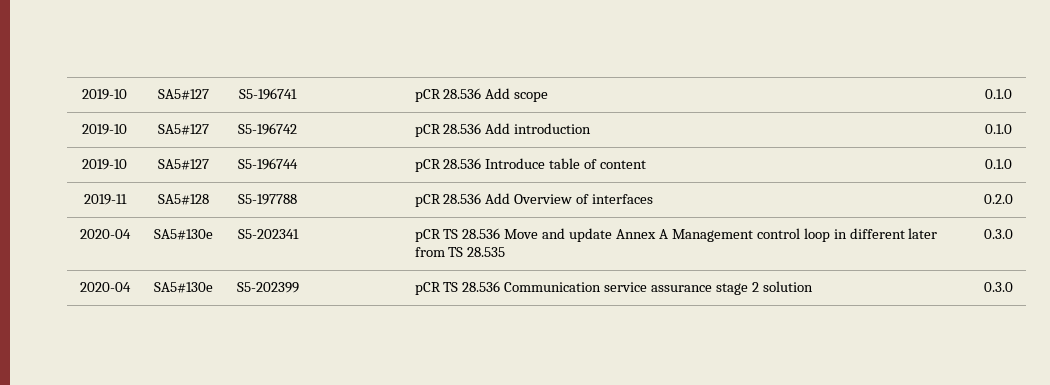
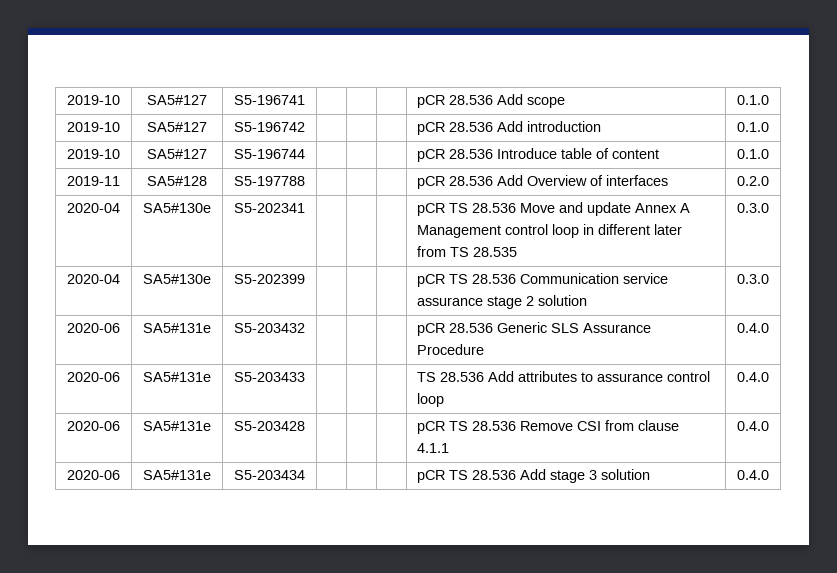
(1013, 287) none -> [67,323,120,333] [143,323,211,333] [234,323,305,333] [417,322,652,336] [417,344,485,355] [737,323,769,333] [67,372,120,382] [143,372,211,382] [234,372,305,382] [417,371,711,382] [417,393,445,407] [737,372,769,382] [67,421,120,431] [143,421,211,431] [234,421,305,431] [417,420,680,434] [417,443,450,453] [737,421,769,431] [67,470,120,480] [143,470,211,480] [234,470,305,480] [417,469,651,483] [737,470,769,480] // 2020-06 | SA5#131e | S5-203432 | | | | pCR 28.536 Generic SLS Assurance Procedure | 0.4.0 // 2020-06 | SA5#131e | S5-203433 | | | | TS 28.536 Add attributes to assurance control loop | 0.4.0 // 2020-06 | SA5#131e | S5-203428 | | | | pCR TS 28.536 Remove CSI from clause 4.1.1 | 0.4.0 // 2020-06 | SA5#131e | S5-203434 | | | | pCR TS 28.536 Add stage 3 solution | 0.4.0

